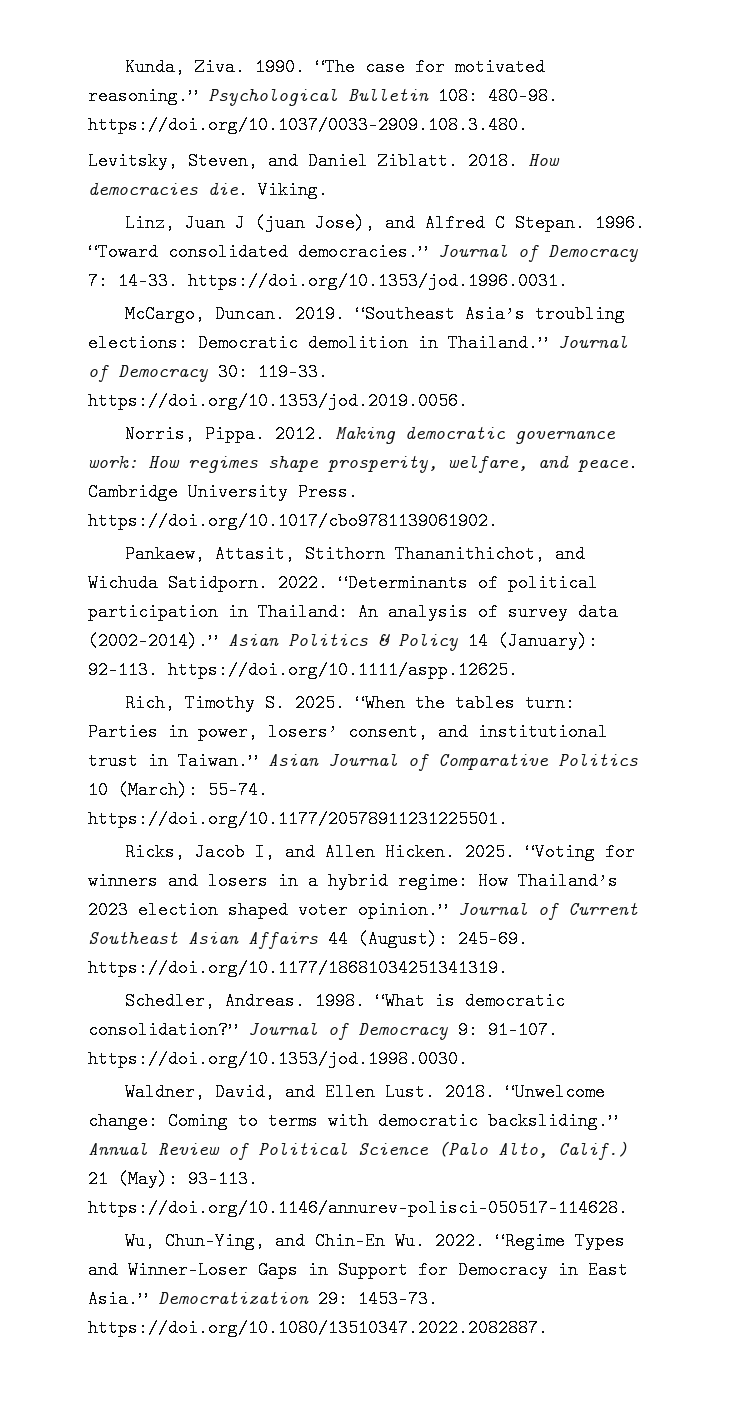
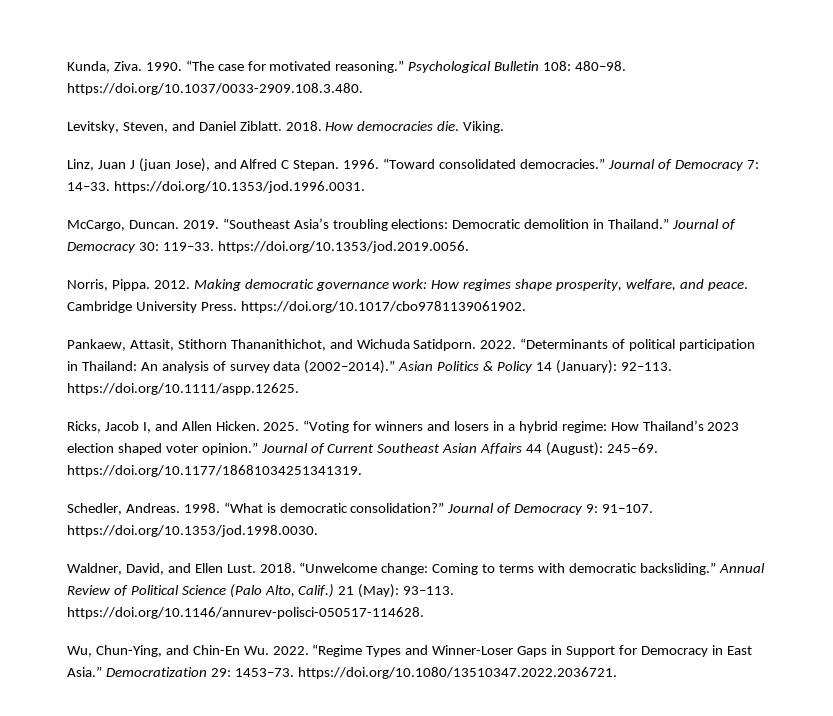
[124,694,575,712] [88,723,608,741] [88,752,638,771] [88,781,268,799] [88,810,508,828] // Rich, Timothy S. 2025. “When the tables turn: Parties in power, losers’ consent, and institutional trust in Taiwan.” Asian Journal of Comparative Politics 10 (March): 55–74. https://doi.org/10.1177/20578911231225501. -> (299, 389) none
[88,1319,548,1337] https://doi.org/10.1080/13510347.2022.2082887. -> [297,667,617,679] https://doi.org/10.1080/13510347.2022.2036721.

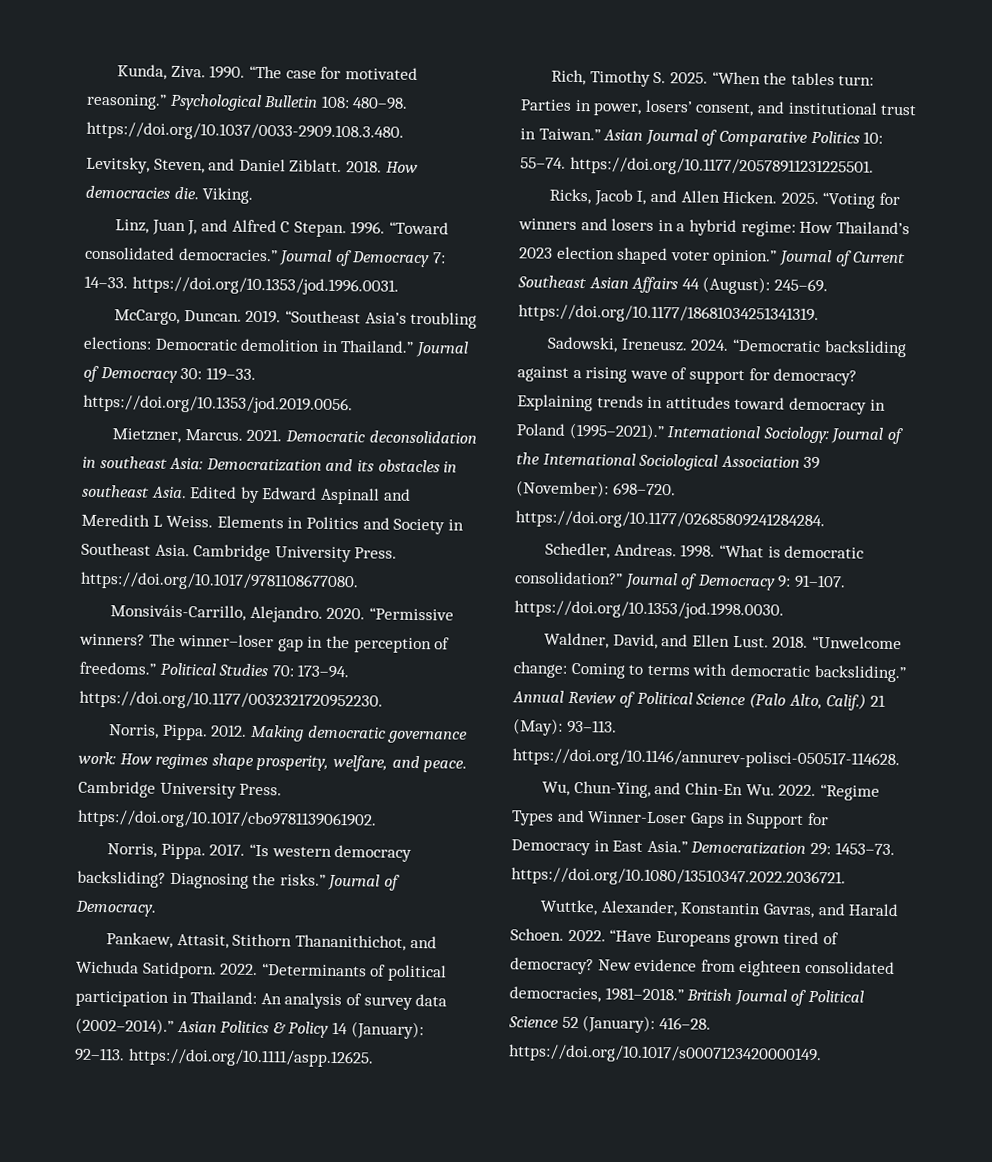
[129,158,210,172] J (juan Jose), -> [187,220,198,236] J,
(469, 247) none -> [112,428,477,444] [82,456,458,473] [82,484,411,505] [81,513,464,535] [81,542,398,563] [80,571,359,592] [110,604,455,623] [79,633,451,654] [79,661,350,679] [79,690,383,711] // Mietzner, Marcus. 2021. Democratic deconsolidation in southeast Asia: Democratization and its obstacles in southeast Asia. Edited by Edward Aspinall and Meredith L Weiss. Elements in Politics and Society in Southeast Asia. Cambridge University Press. https://doi.org/10.1017/9781108677080. // Monsiváis-Carrillo, Alejandro. 2020. “Permissive winners? The winner–loser gap in the perception of freedoms.” Political Studies 70: 173–94. https://doi.org/10.1177/0032321720952230.
(526, 307) none -> [107,843,413,862] [77,870,400,891] [75,900,156,917] // Norris, Pippa. 2017. “Is western democracy backsliding? Diagnosing the risks.” Journal of Democracy.
(299, 389) none -> [551,69,875,87] [520,99,918,117] [520,128,884,147] [520,156,874,177] // Rich, Timothy S. 2025. “When the tables turn: Parties in power, losers’ consent, and institutional trust in Taiwan.” Asian Journal of Comparative Politics 10: 55–74. https://doi.org/10.1177/20578911231225501.
(362, 471) none -> [547,336,907,358] [517,366,858,386] [517,394,886,415] [516,422,903,445] [516,452,821,471] [516,480,676,498] [515,510,825,531] // Sadowski, Ireneusz. 2024. “Democratic backsliding against a rising wave of support for democracy? Explaining trends in attitudes toward democracy in Poland (1995–2021).” International Sociology: Journal of the International Sociological Association 39 (November): 698–720. https://doi.org/10.1177/02685809241284284.
(617, 673) none -> [540,899,899,919] [510,928,839,948] [510,957,895,977] [509,986,864,1006] [508,1015,711,1034] [508,1044,822,1065] // Wuttke, Alexander, Konstantin Gavras, and Harald Schoen. 2022. “Have Europeans grown tired of democracy? New evidence from eighteen consolidated democracies, 1981–2018.” British Journal of Political Science 52 (January): 416–28. https://doi.org/10.1017/s0007123420000149.

